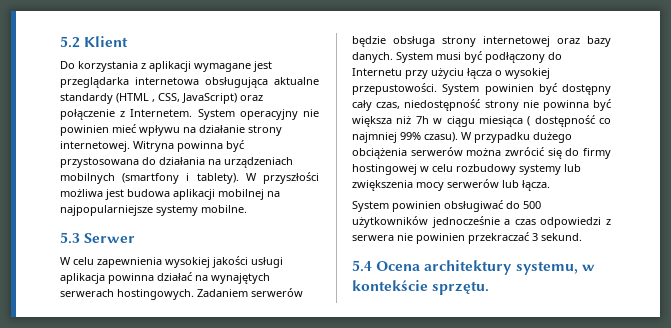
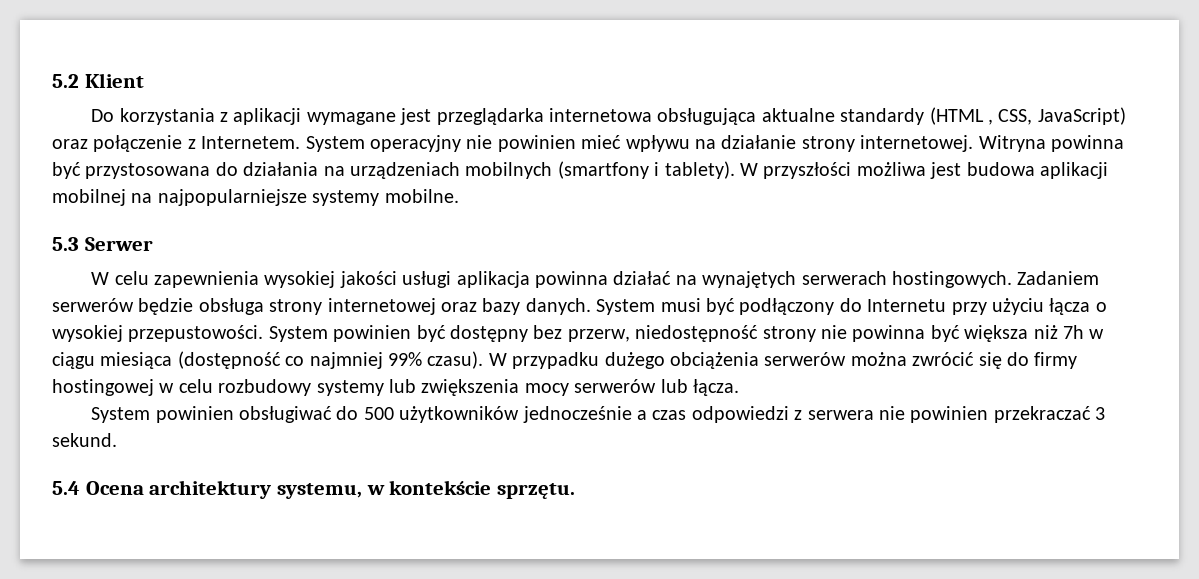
[352,100,401,111] cały czas, -> [533,325,630,342] bez przerw,
[527,115,595,127] ( dostępność -> [177,351,281,369] (dostępność

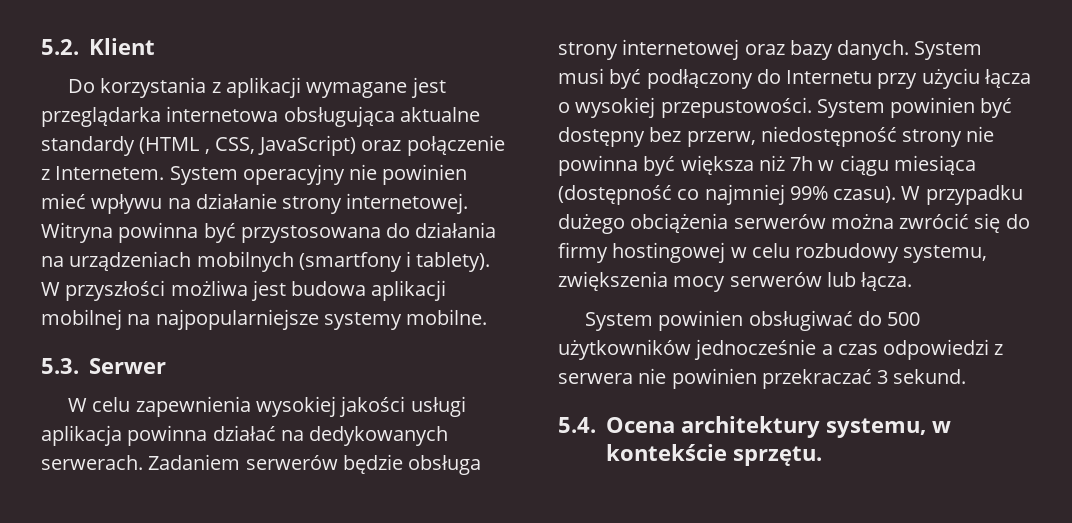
[52,74,79,88] 5.2 -> [41,39,79,55] 5.2.
[52,237,79,251] 5.3 -> [41,358,79,374] 5.3.
[702,271,1013,288] wynajętych serwerach hostingowych. -> [309,426,449,446] [41,455,143,470] dedykowanych serwerach.
[316,379,416,396] systemy lub -> [903,245,988,263] systemu,
[52,481,80,495] 5.4 -> [558,417,596,433] 5.4.

